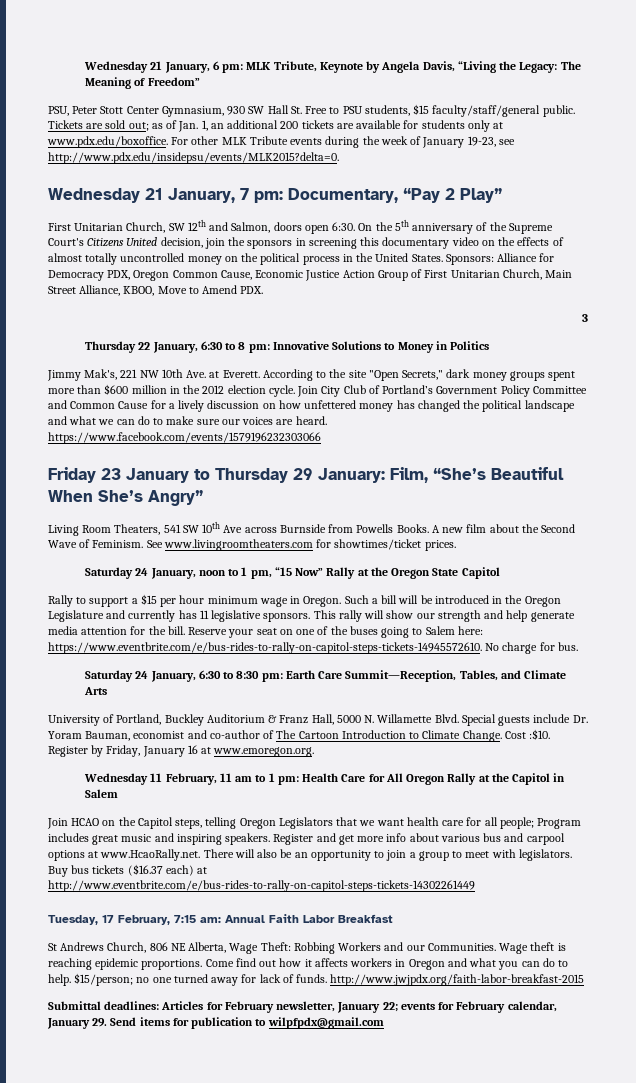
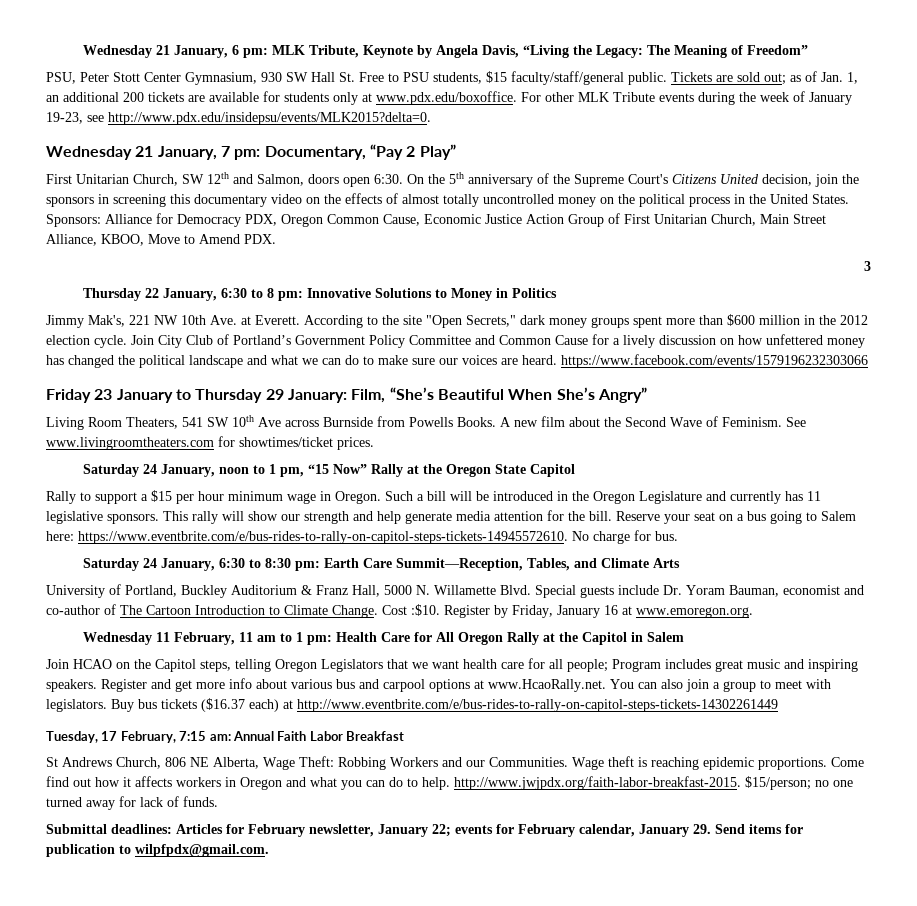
[296,626,378,635] one of the buses -> [737,511,766,521] a bus
[203,849,385,861] There will also be an opportunity to -> [610,679,683,689] You can also
(71, 980) none -> [454,776,741,790] http://www.jwjpdx.org/faith-labor-breakfast-2015.
[330,974,585,986] http://www.jwjpdx.org/faith-labor-breakfast-2015 -> (218, 801) none
[267,1017,384,1029] wilpfpdx@gmail.com -> [135,844,269,857] wilpfpdx@gmail.com.

